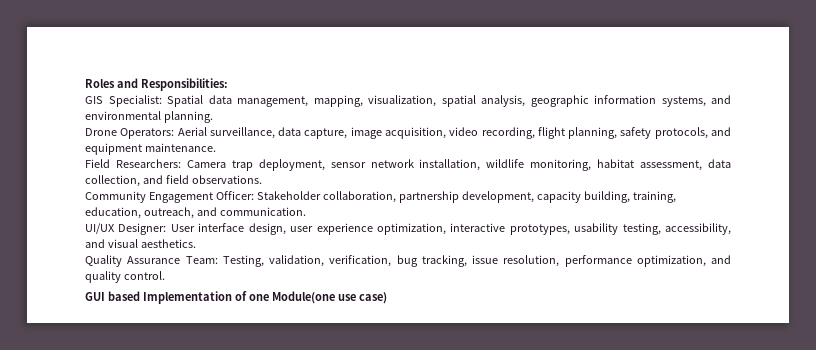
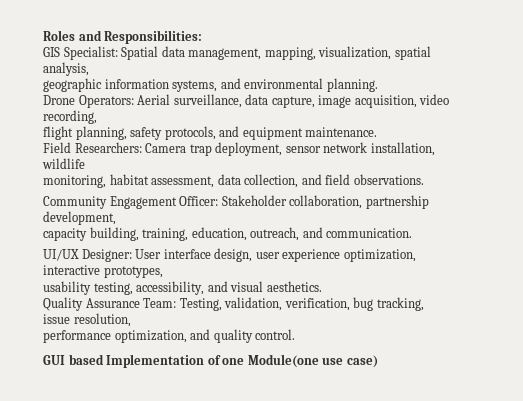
(525, 101) none -> (89, 69) //
(535, 133) none -> (97, 117) //
(525, 163) none -> (85, 163) //
(534, 197) none -> (116, 218) //
(570, 229) none -> (163, 272) //
(560, 261) none -> (131, 320) //

